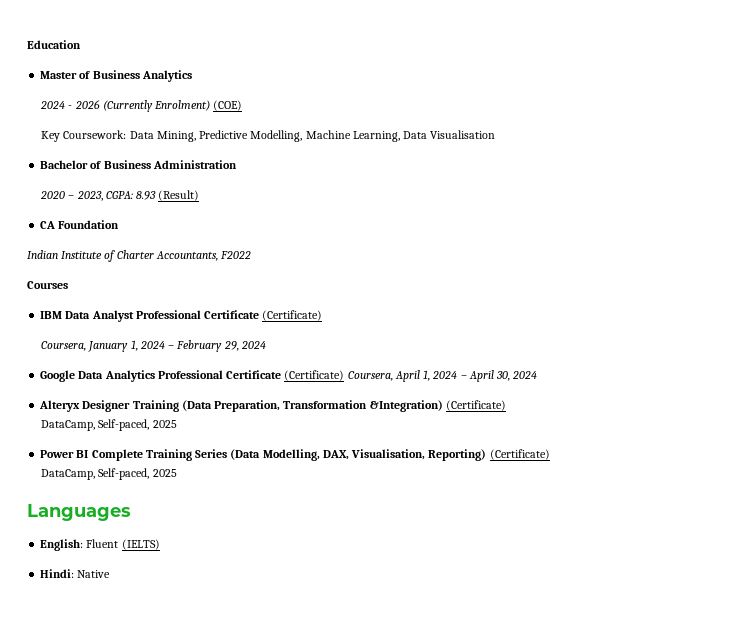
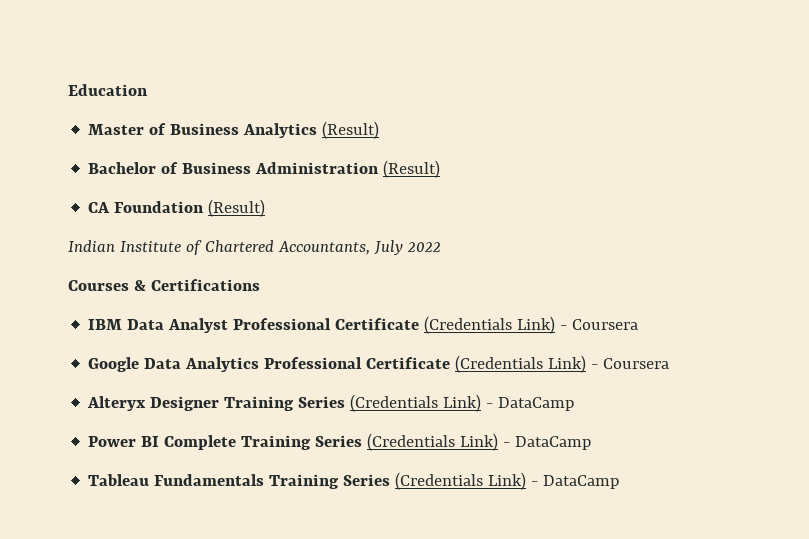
[40,100,243,112] [41,130,496,142] // 2024 - 2026 (Currently Enrolment) (COE) // Key Coursework: Data Mining, Predictive Modelling, Machine Learning, Data Visualisation -> [322,121,380,139] (Result)
[40,191,157,201] // 2020 – 2023, CGPA: 8.93 -> (380, 168) none
(120, 224) none -> [208,199,266,217] (Result)
[116,250,252,261] Charter Accountants, F2022 -> [204,240,441,255] Chartered Accountants, July 2022
(68, 285) none -> [133,279,260,291] & Certifications
[262,310,323,321] [41,340,266,352] (Certificate) // Coursera, January 1, 2024 – February 29, 2024 -> [424,316,639,334] (Credentials Link) - Coursera
[284,370,538,382] [39,400,506,412] [41,419,177,431] (Certificate) Coursera, April 1, 2024 – April 30, 2024 // Alteryx Designer Training (Data Preparation, Transformation &Integration) (Certificate) // DataCamp, Self-paced, 2025 -> [455,355,670,373] [87,394,575,412] (Credentials Link) - Coursera // Alteryx Designer Training Series (Credentials Link) - DataCamp
[230,449,550,461] [41,468,177,480] [27,504,131,521] [40,539,160,551] [40,569,111,578] (Data Modelling, DAX, Visualisation, Reporting) (Certificate) // DataCamp, Self-paced, 2025 // Languages // English: Fluent (IELTS) // Hindi: Native -> [367,433,592,451] [88,472,620,490] (Credentials Link) - DataCamp // Tableau Fundamentals Training Series (Credentials Link) - DataCamp

